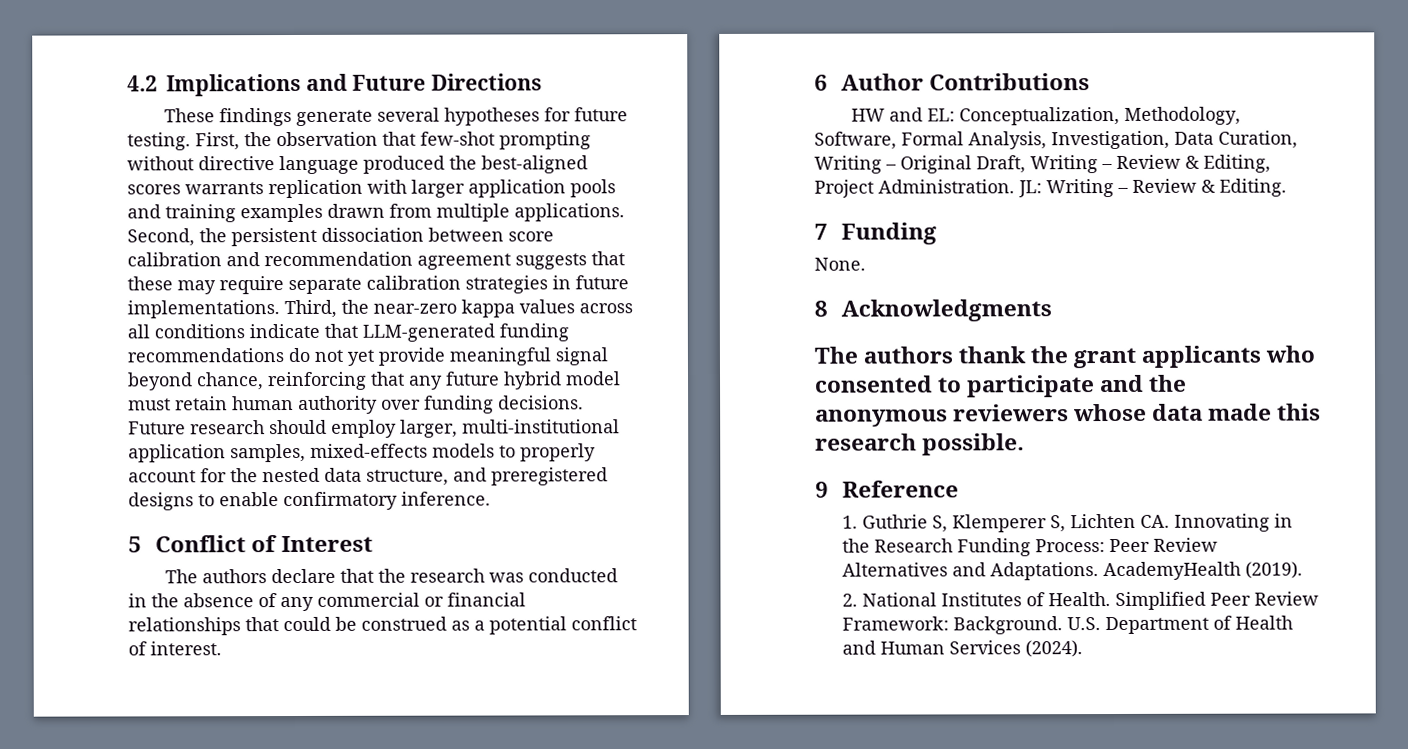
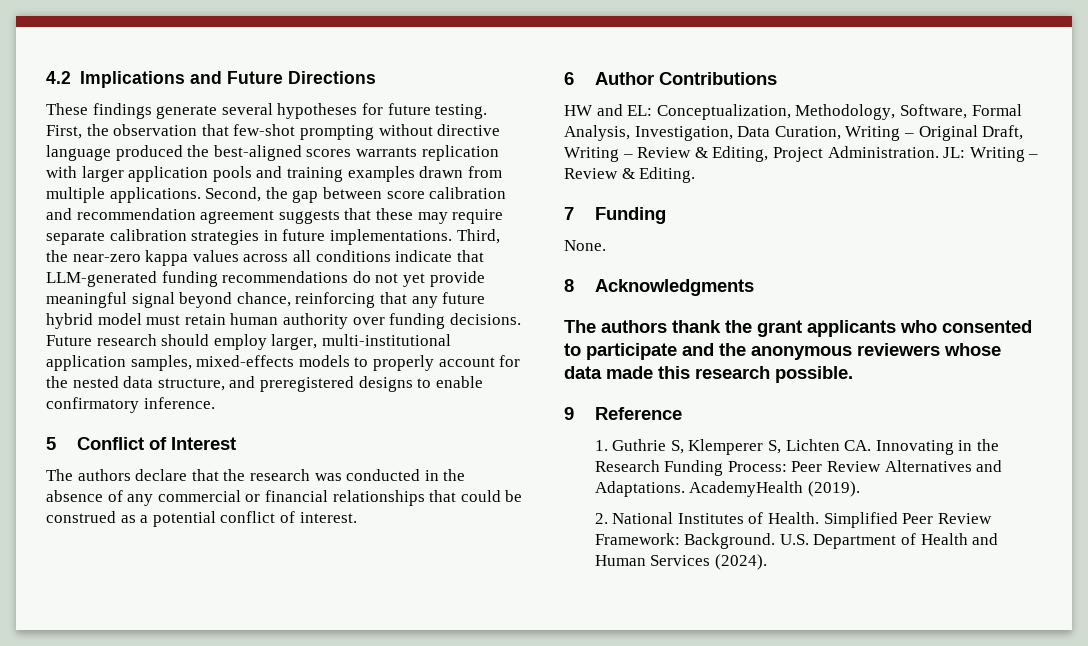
[231,227,424,247] persistent dissociation -> [292,190,319,203] gap

